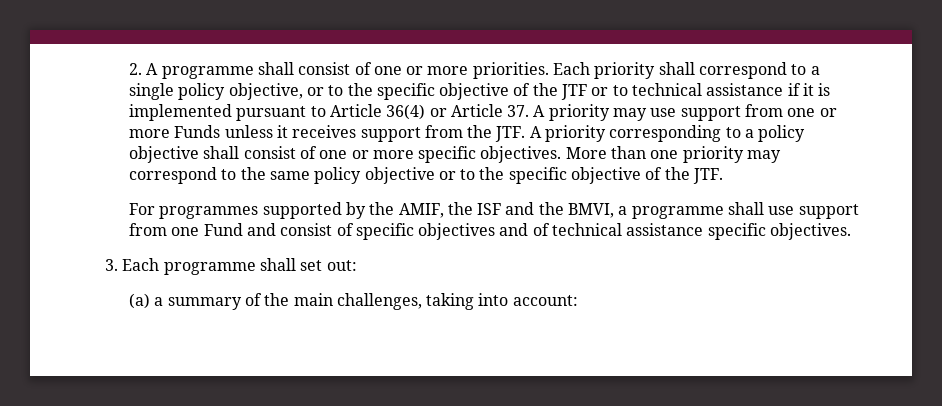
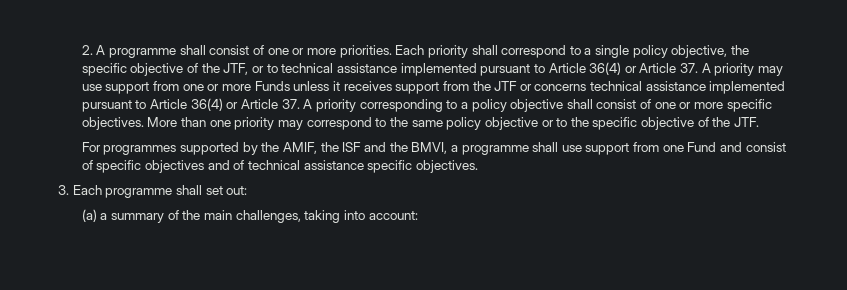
[306,83,588,100] or to the specific objective of the JTF -> [731,45,750,55] [81,63,249,76] the specific objective of the JTF,
[787,83,831,96] if it is -> (397, 68) none
[495,126,526,142] JTF. -> [494,81,786,94] [81,98,300,112] JTF or concerns technical assistance implemented pursuant to Article 36(4) or Article 37.

